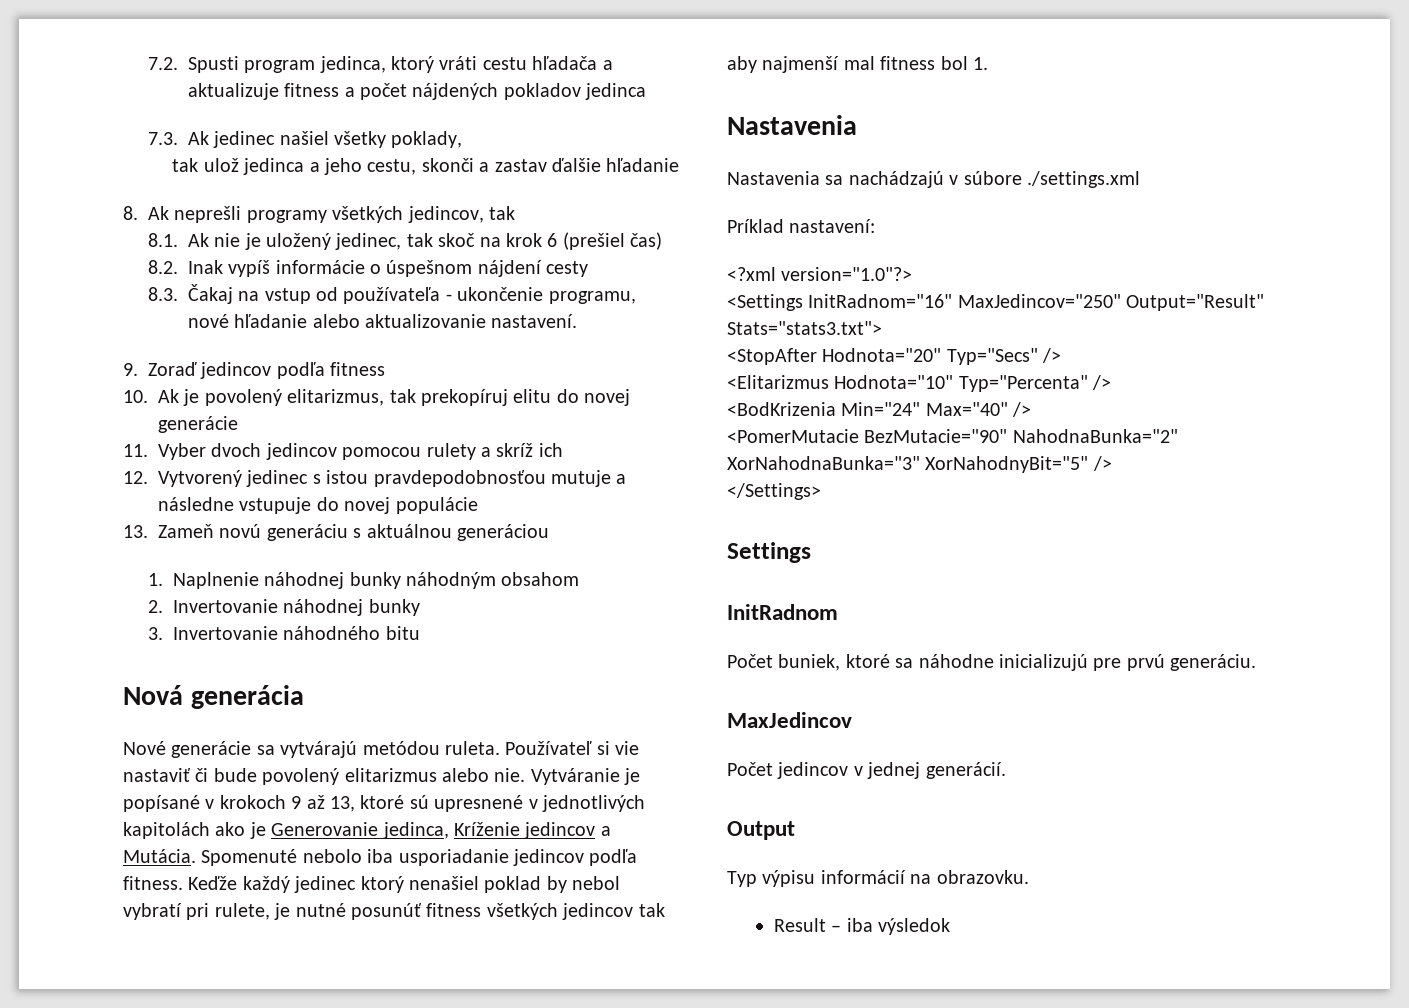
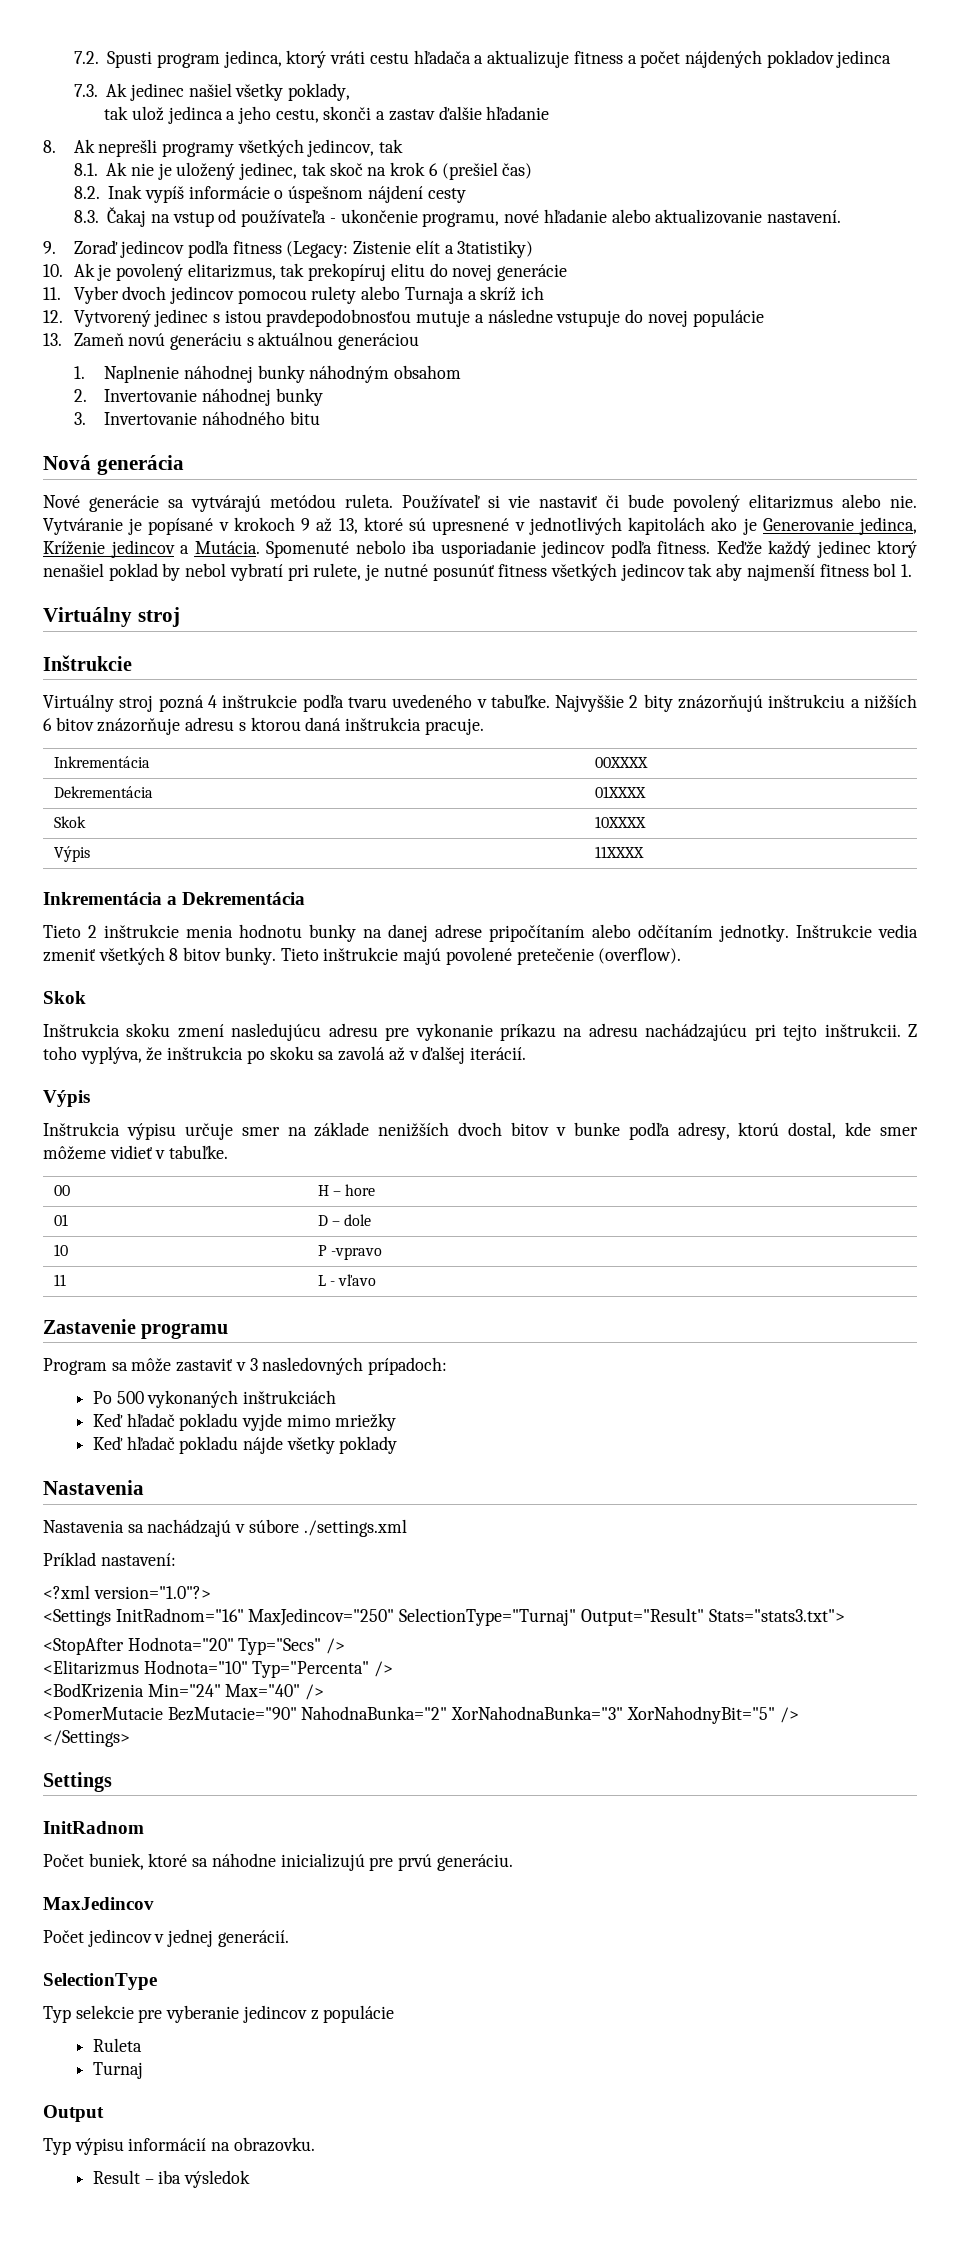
(386, 369) none -> [286,240,534,258] (Legacy: Zistenie elít a 3tatistiky)
(476, 451) none -> [361,286,464,304] alebo Turnaja
[843,56,875,70] mal -> (815, 572) none
(988, 63) none -> [43,607,180,627] [43,655,132,671] [43,694,917,712] [43,717,484,735] [53,756,150,768] [594,757,648,768] [53,786,153,798] [594,786,646,798] [53,816,86,828] [594,816,646,828] [53,846,90,862] [594,846,644,858] [43,892,306,905] [43,924,918,942] [43,947,682,965] [43,991,86,1004] [43,1023,918,1041] [43,1046,526,1064] [43,1090,90,1107] [43,1122,918,1140] [43,1145,229,1160] [53,1185,70,1196] [317,1184,376,1196] [53,1214,68,1226] [317,1214,372,1226] [53,1244,68,1256] [317,1245,382,1260] [53,1274,66,1286] [317,1274,377,1286] [43,1319,229,1339] [43,1357,448,1375] [92,1390,336,1408] [92,1413,397,1431] [92,1436,398,1454] // Virtuálny stroj // Inštrukcie // Virtuálny stroj pozná 4 inštrukcie podľa tvaru uvedeného v tabuľke. Najvyššie 2 bity znázorňujú inštrukciu a nižších 6 bitov znázorňuje adresu s ktorou daná inštrukcia pracuje. // Inkrementácia | 00XXXX // Dekrementácia | 01XXXX // Skok | 10XXXX // Výpis | 11XXXX // Inkrementácia a Dekrementácia // Tieto 2 inštrukcie menia hodnotu bunky na danej adrese pripočítaním alebo odčítaním jednotky. Inštrukcie vedia zmeniť všetkých 8 bitov bunky. Tieto inštrukcie majú povolené pretečenie (overflow). // Skok // Inštrukcia skoku zmení nasledujúcu adresu pre vykonanie príkazu na adresu nachádzajúcu pri tejto inštrukcii. Z toho vyplýva, že inštrukcia po skoku sa zavolá až v ďalšej iterácií. // Výpis // Inštrukcia výpisu určuje smer na základe nenižších dvoch bitov v bunke podľa adresy, ktorú dostal, kde smer môžeme vidieť v tabuľke. // 00 | H – hore // 01 | D – dole // 10 | P -vpravo // 11 | L - vľavo // Zastavenie programu // Program sa môže zastaviť v 3 nasledovných prípadoch: // Po 500 vykonaných inštrukciách // Keď hľadač pokladu vyjde mimo mriežky // Keď hľadač pokladu nájde všetky poklady
(1121, 301) none -> [399,1608,577,1626] SelectionType="Turnaj"
(1006, 770) none -> [43,1973,157,1990] [43,2005,395,2023] [92,2038,142,2052] [92,2062,143,2079] // SelectionType // Typ selekcie pre vyberanie jedincov z populácie // Ruleta // Turnaj

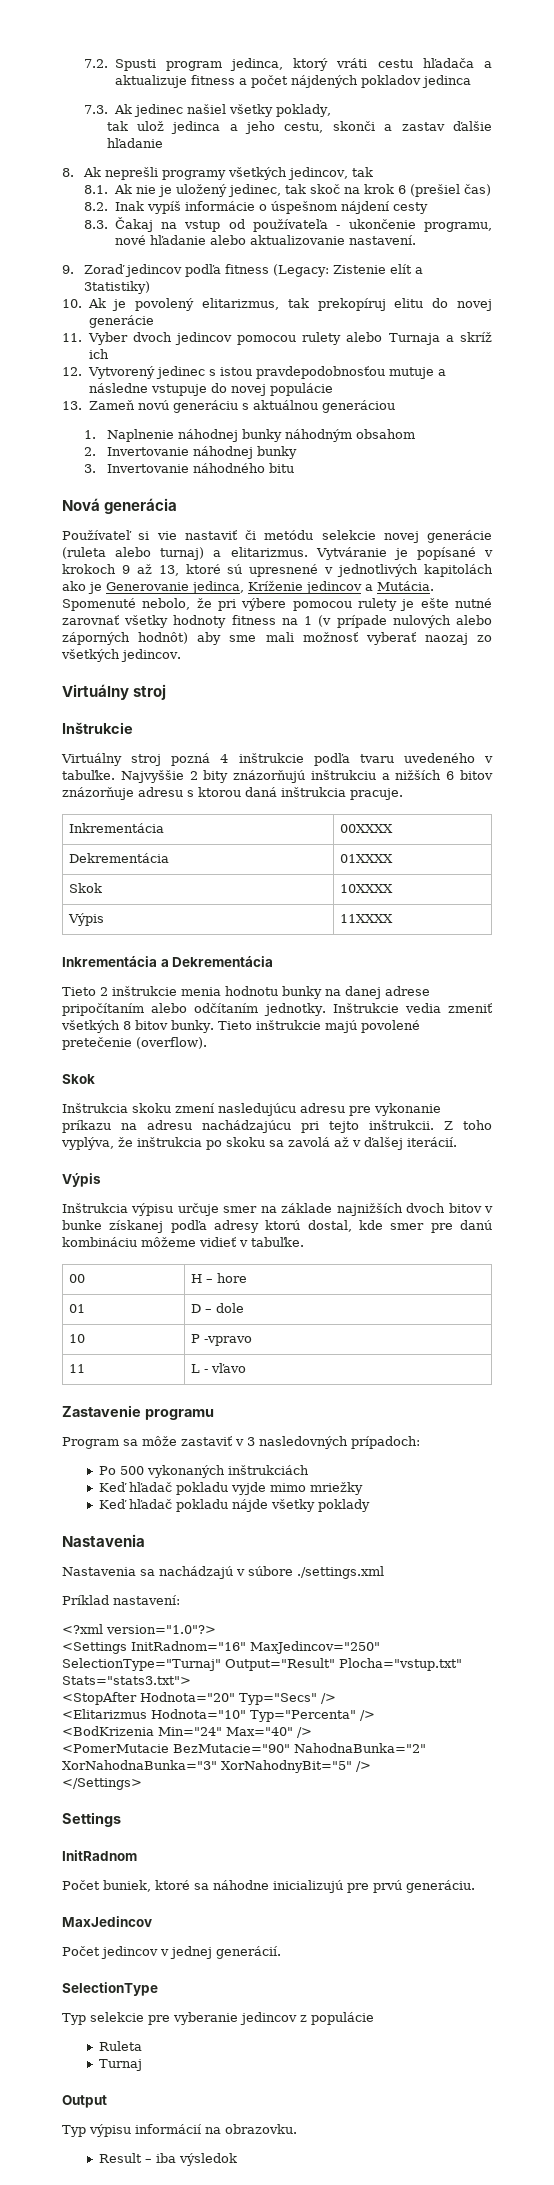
[43,494,393,512] Nové generácie sa vytvárajú metódou ruleta. -> (178, 506) none
[628,494,917,512] bude povolený elitarizmus alebo nie. -> [264,530,492,543] [62,547,308,560] metódu selekcie novej generácie (ruleta alebo turnaj) a elitarizmus.
[355,540,917,558] [43,563,913,581] nebolo iba usporiadanie jedincov podľa fitness. Keďže každý jedinec ktorý nenašiel poklad by nebol vybratí pri rulete, je nutné posunúť fitness všetkých jedincov tak aby najmenší fitness bol 1. -> [142,598,492,611] [62,615,493,628] [62,632,492,645] [61,649,181,662] nebolo, že pri výbere pomocou rulety je ešte nutné zarovnať všetky hodnoty fitness na 1 (v prípade nulových alebo záporných hodnôt) aby sme mali možnosť vyberať naozaj zo všetkých jedincov.
[378,1122,450,1137] nenižších -> [336,1203,403,1216] najnižších
[628,1122,730,1140] podľa adresy, -> [109,1220,259,1233] získanej podľa adresy
(918, 1131) none -> [430,1220,492,1233] [62,1237,137,1247] pre danú kombináciu
(704, 1617) none -> [339,1658,462,1671] Plocha="vstup.txt"

